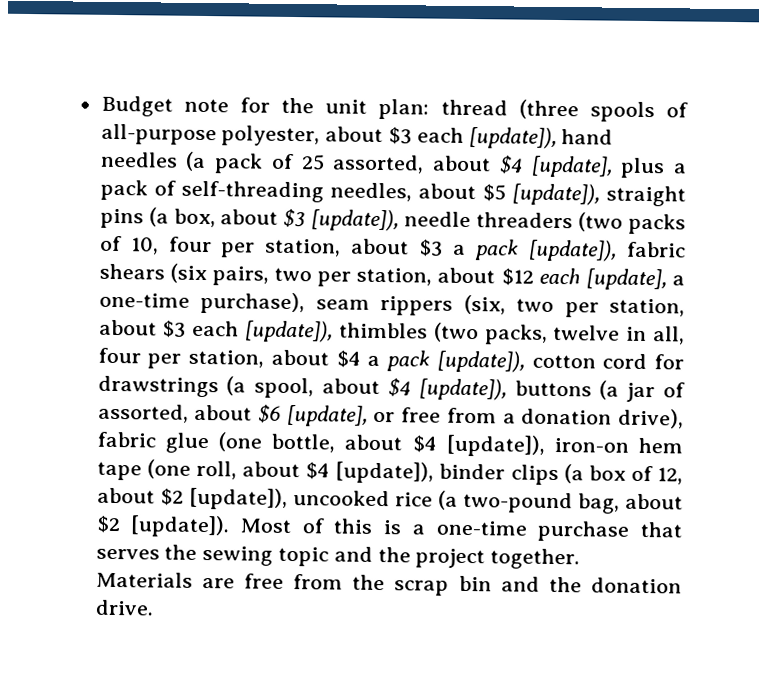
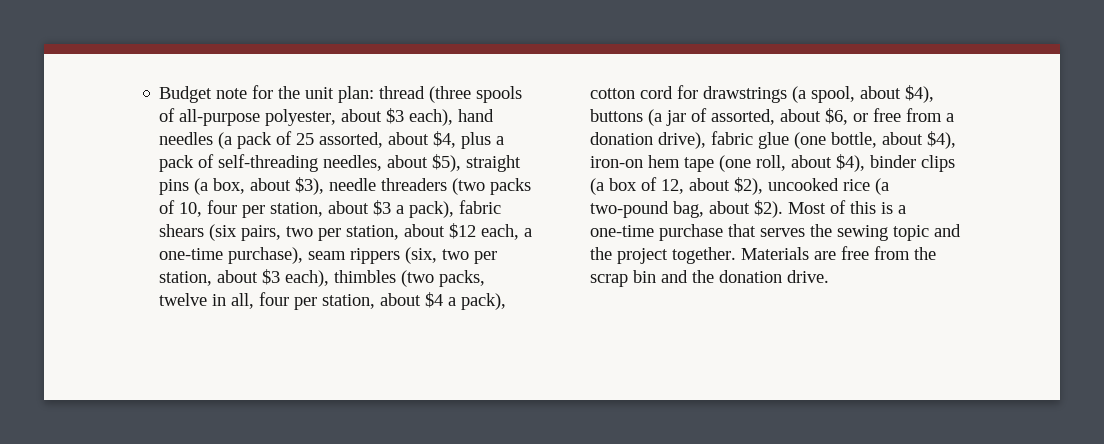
[416,126,557,149] each [update]), -> [409,109,454,126] each),
[498,155,613,178] $4 [update], -> [433,131,457,148] $4,
[481,183,600,206] $5 [update]), -> [432,154,462,172] $5),
[283,208,400,232] $3 [update]), -> [295,177,325,195] $3),
[474,239,618,262] pack [update]), -> [409,201,455,218] pack),
[538,267,667,291] each [update], -> [481,224,520,240] each,
[192,320,334,343] each [update]), -> [285,270,330,287] each),
[386,350,525,373] pack [update]), -> [461,293,507,310] pack),
[387,378,507,401] $4 [update]), -> [905,85,935,103] $4),
[258,404,368,427] $6 [update], -> [825,108,849,125] $6,
[411,434,545,457] $4 [update]), -> [927,131,957,149] $4),
[305,461,435,484] $4 [update]), -> [836,154,866,172] $4),
[159,487,288,510] $2 [update]), -> [734,177,764,195] $2),
[95,515,231,538] $2 [update]). -> [754,200,784,218] $2).

